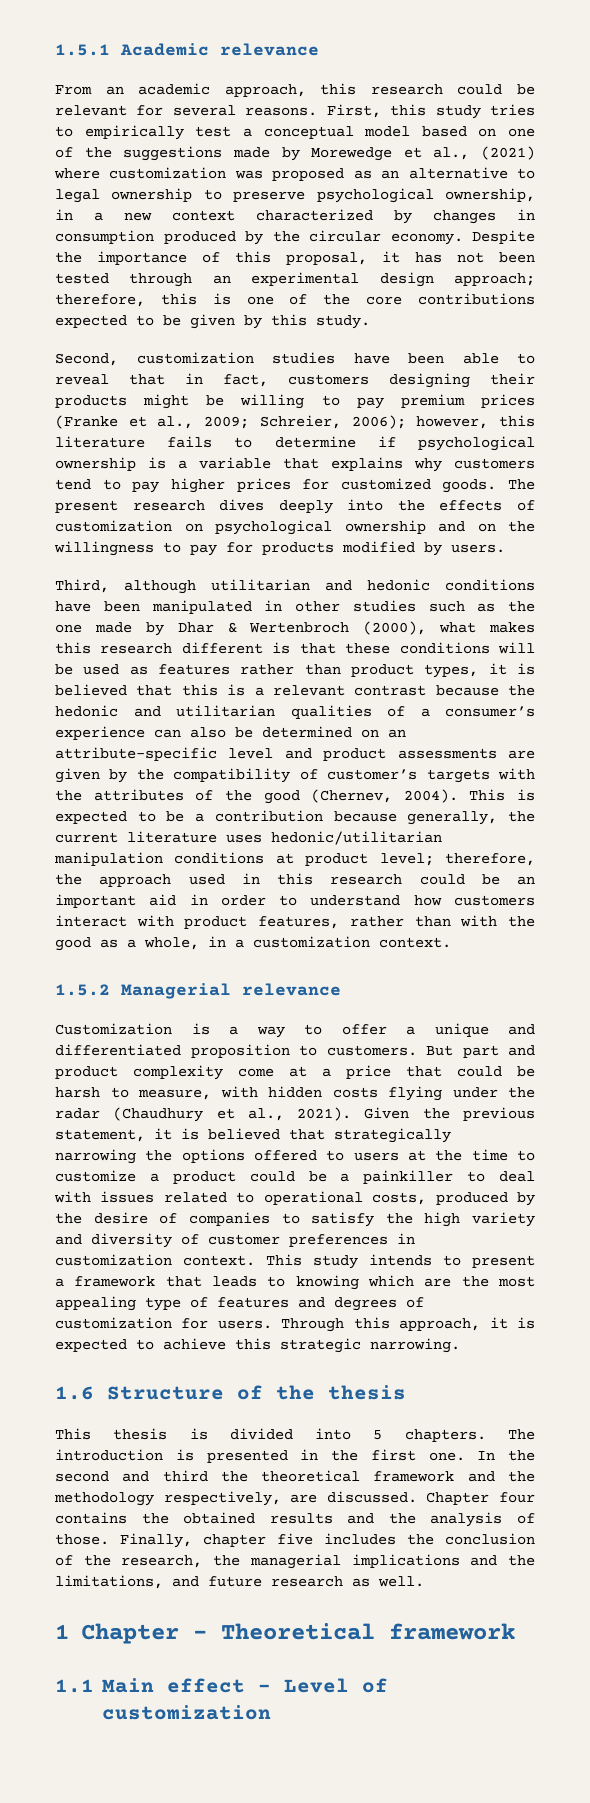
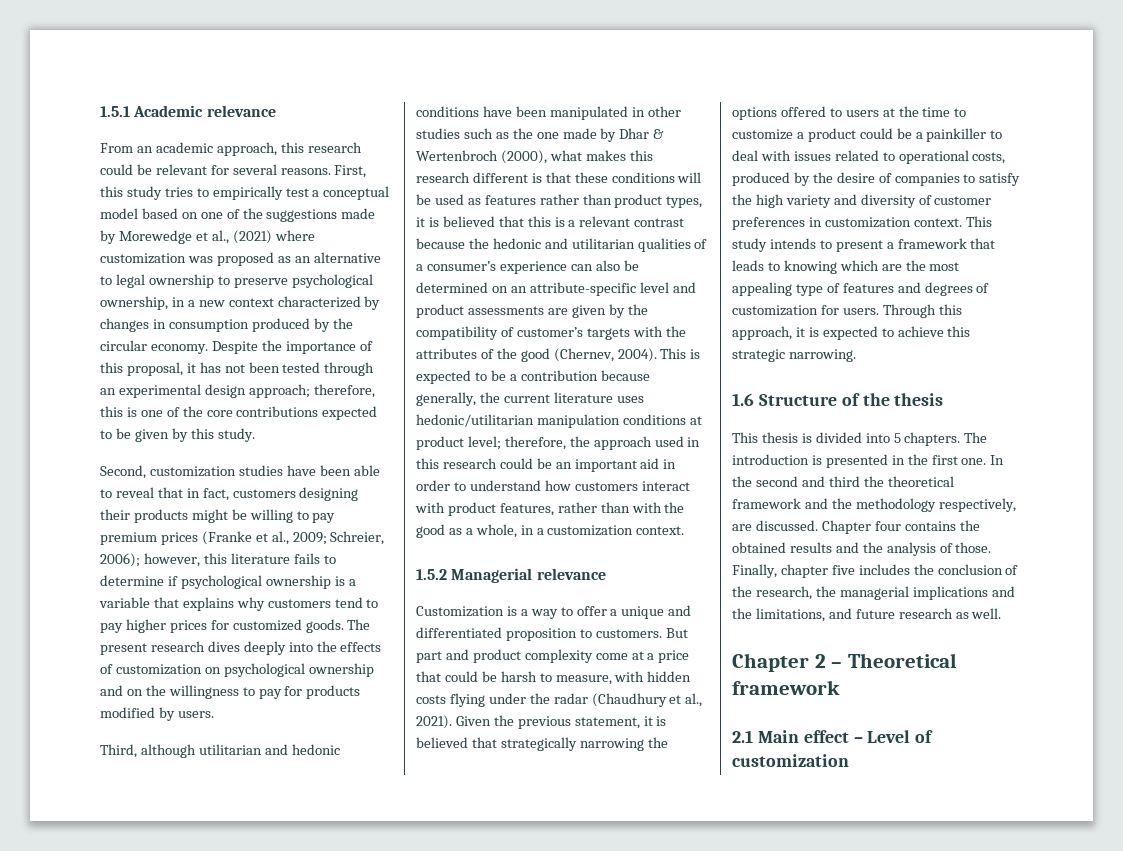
[55,1623,179,1644] 1 Chapter -> [732,653,826,672] Chapter 2
[55,1679,94,1693] 1.1 -> [732,730,753,743] 2.1

